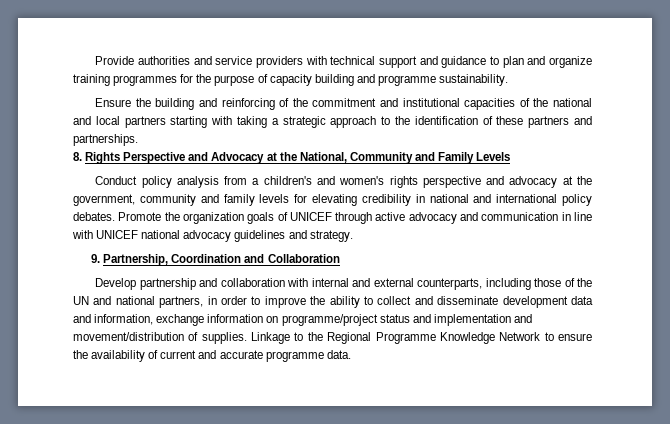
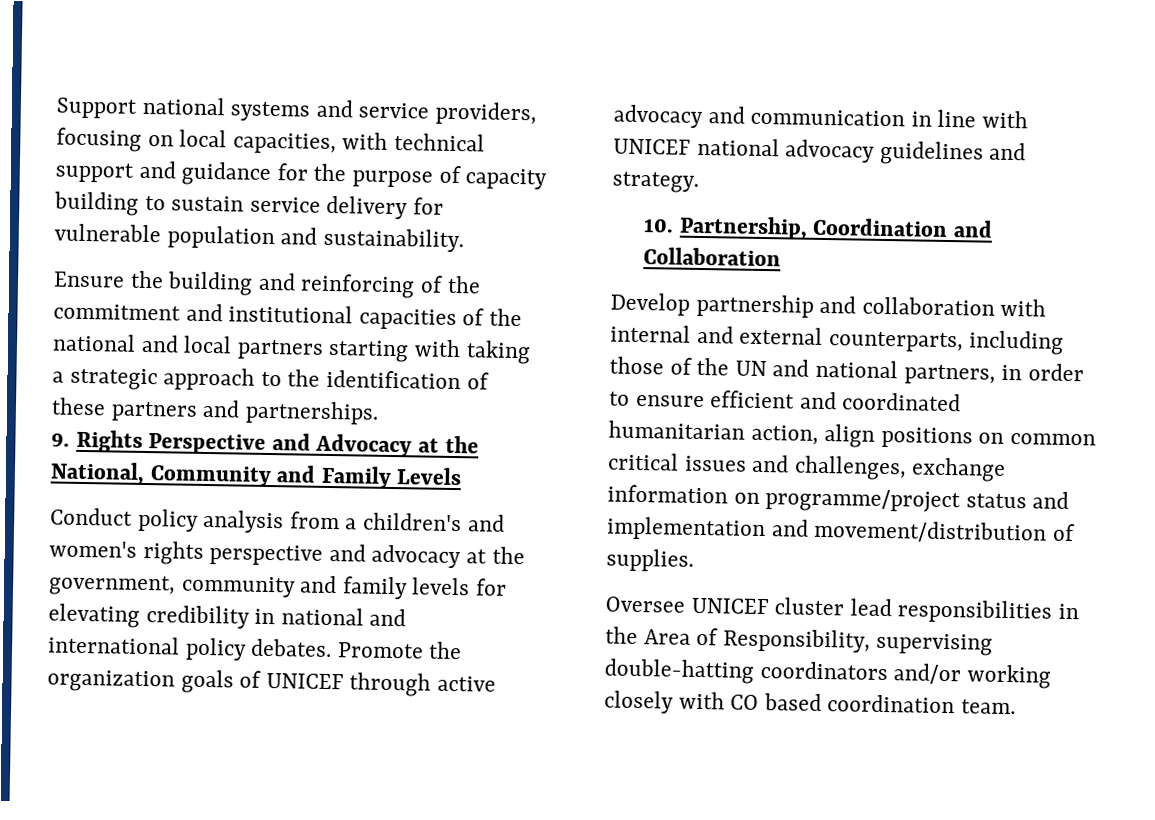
[95,56,303,68] Provide authorities and service providers -> [56,96,538,126] [56,127,337,155] Support national systems and service providers, focusing on local capacities,
[489,56,592,68] [73,74,178,86] to plan and organize training programmes -> (272, 174) none
[356,74,436,86] and programme -> [144,195,445,220] [54,223,318,250] to sustain service delivery for vulnerable population and
[73,152,82,161] 8. -> [51,432,70,447] 9.
[91,254,101,263] 9. -> [642,218,674,233] 10.
[264,296,593,308] [73,314,154,325] improve the ability to collect and disseminate development data and information, -> [635,390,962,412] [608,420,1097,449] [608,452,907,481] ensure efficient and coordinated humanitarian action, align positions on common critical issues and challenges,
[251,332,593,344] [73,350,351,362] Linkage to the Regional Programme Knowledge Network to ensure the availability of current and accurate programme data. -> [605,596,1080,624] [605,626,994,656] [604,658,1051,689] [604,690,1017,715] // Oversee UNICEF cluster lead responsibilities in the Area of Responsibility, supervising double-hatting coordinators and/or working closely with CO based coordination team.

